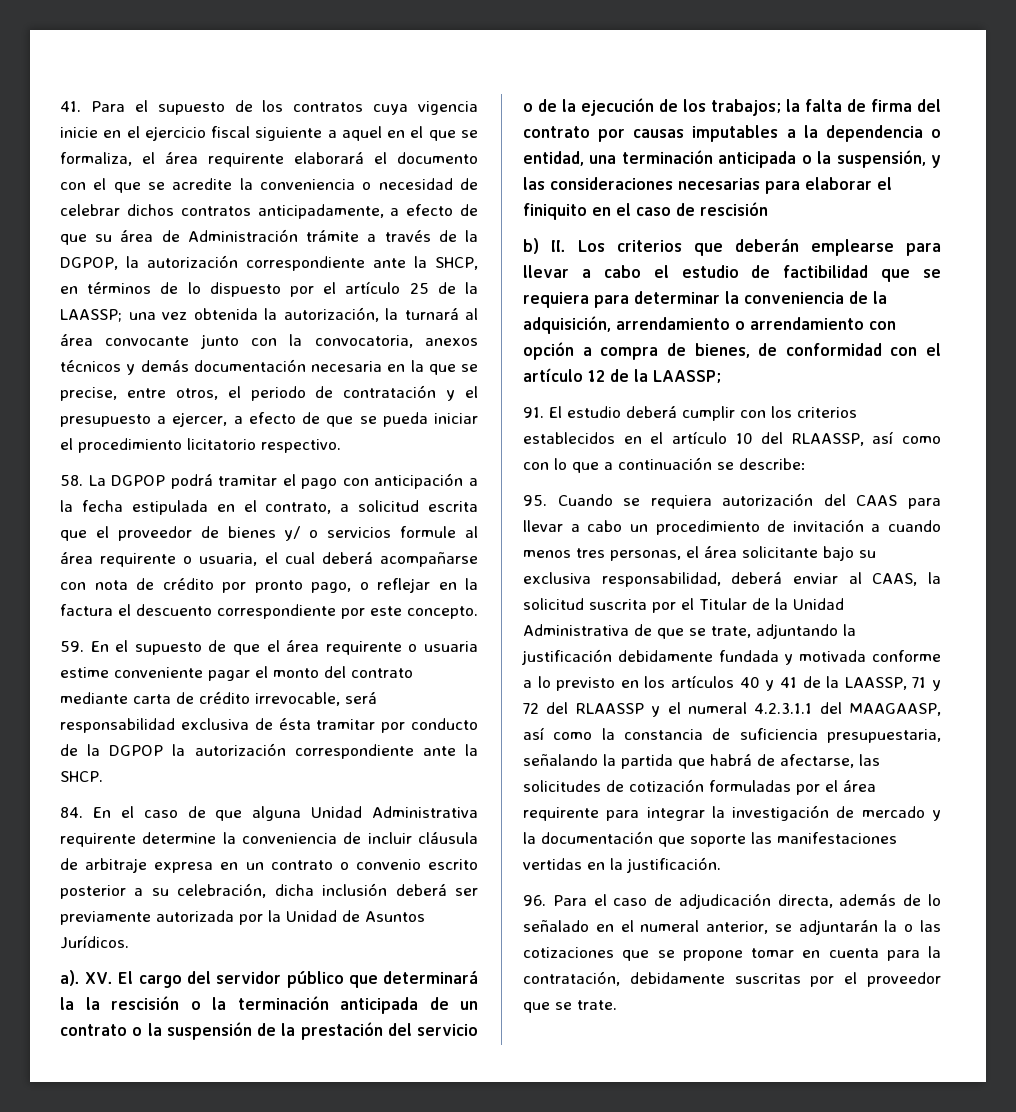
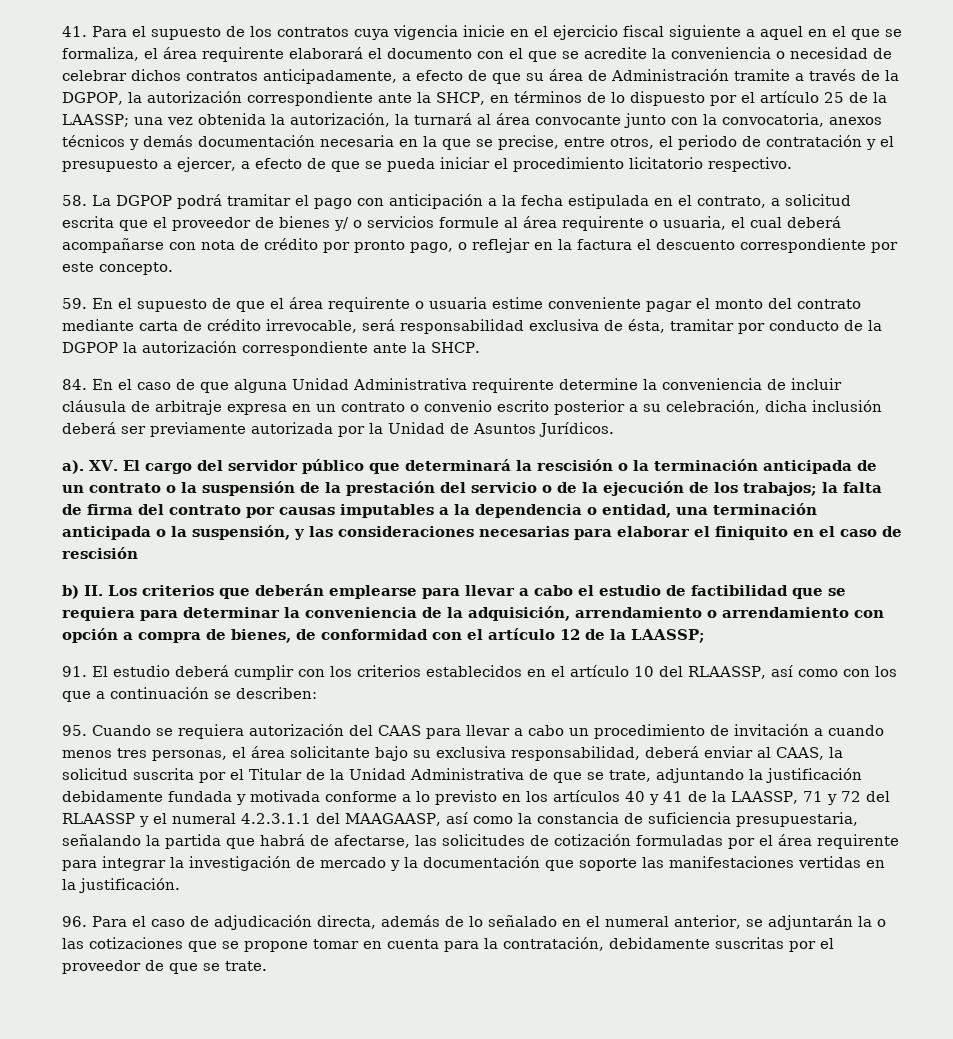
[306,230,360,242] trámite -> [734,69,790,81] tramite
[278,718,311,730] ésta -> [628,319,665,333] ésta,
[85,997,100,1010] la -> (532, 465) none
[554,458,567,470] lo -> [874,666,897,677] los
[739,458,806,470] describe: -> [236,687,317,699] describen:
(941, 979) none -> [145,960,164,971] de

